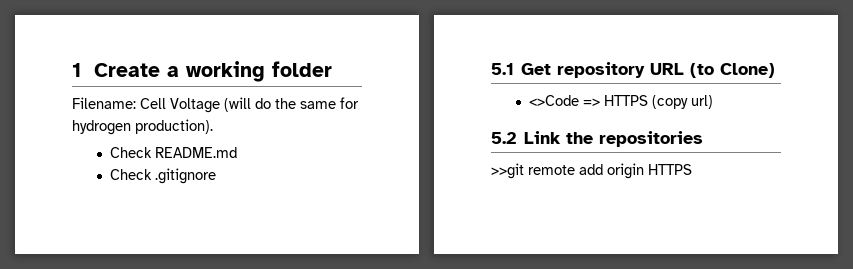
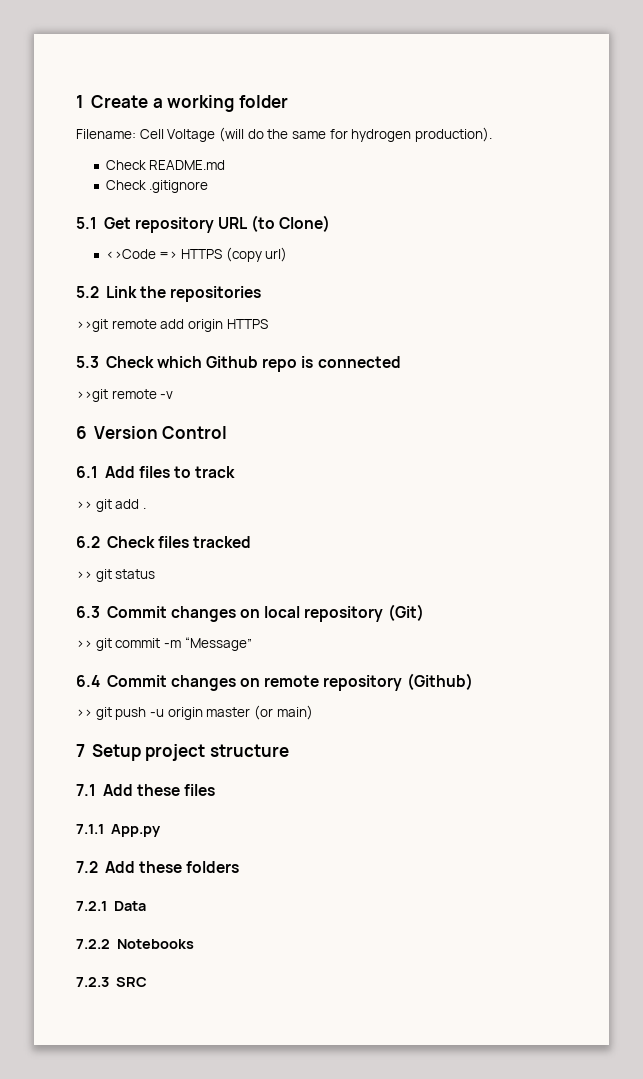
(692, 169) none -> [76,356,401,372] [76,389,174,402] [76,426,228,439] [76,466,236,478] [76,499,146,512] [76,536,252,548] [76,569,156,582] [76,604,424,622] [76,637,252,651] [76,673,473,691] [76,705,313,720] [76,744,289,761] [76,784,216,796] [76,824,161,837] [76,861,240,873] [76,901,146,911] [76,939,194,949] [76,977,147,987] // 5.3 Check which Github repo is connected // >>git remote -v // 6 Version Control // 6.1 Add files to track // >> git add . // 6.2 Check files tracked // >> git status // 6.3 Commit changes on local repository (Git) // >> git commit -m “Message” // 6.4 Commit changes on remote repository (Github) // >> git push -u origin master (or main) // 7 Setup project structure // 7.1 Add these files // 7.1.1 App.py // 7.2 Add these folders // 7.2.1 Data // 7.2.2 Notebooks // 7.2.3 SRC

